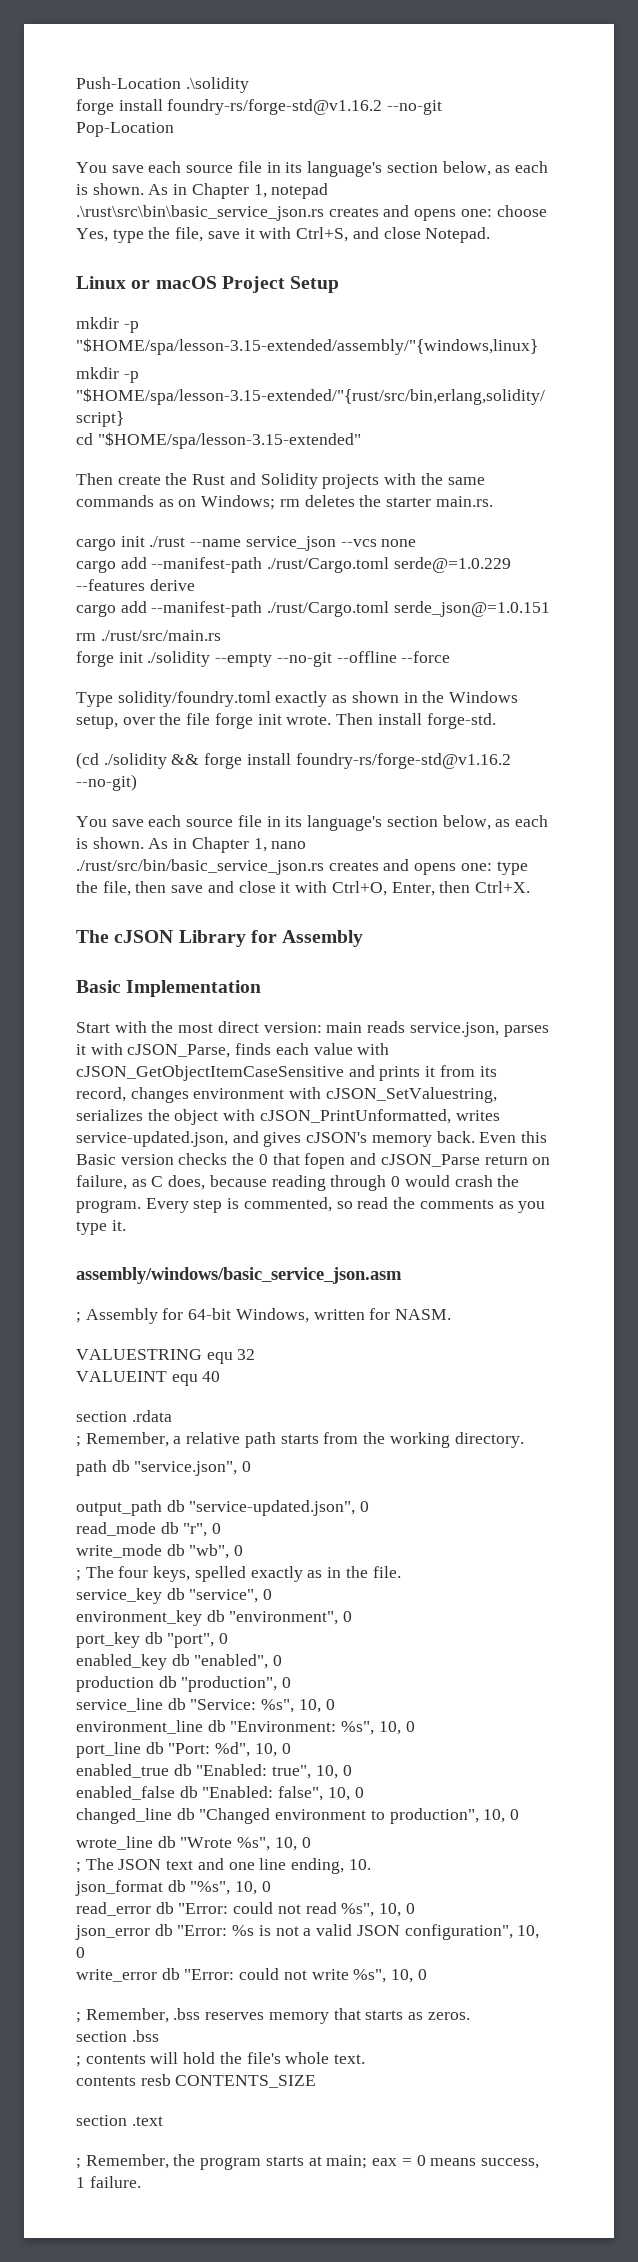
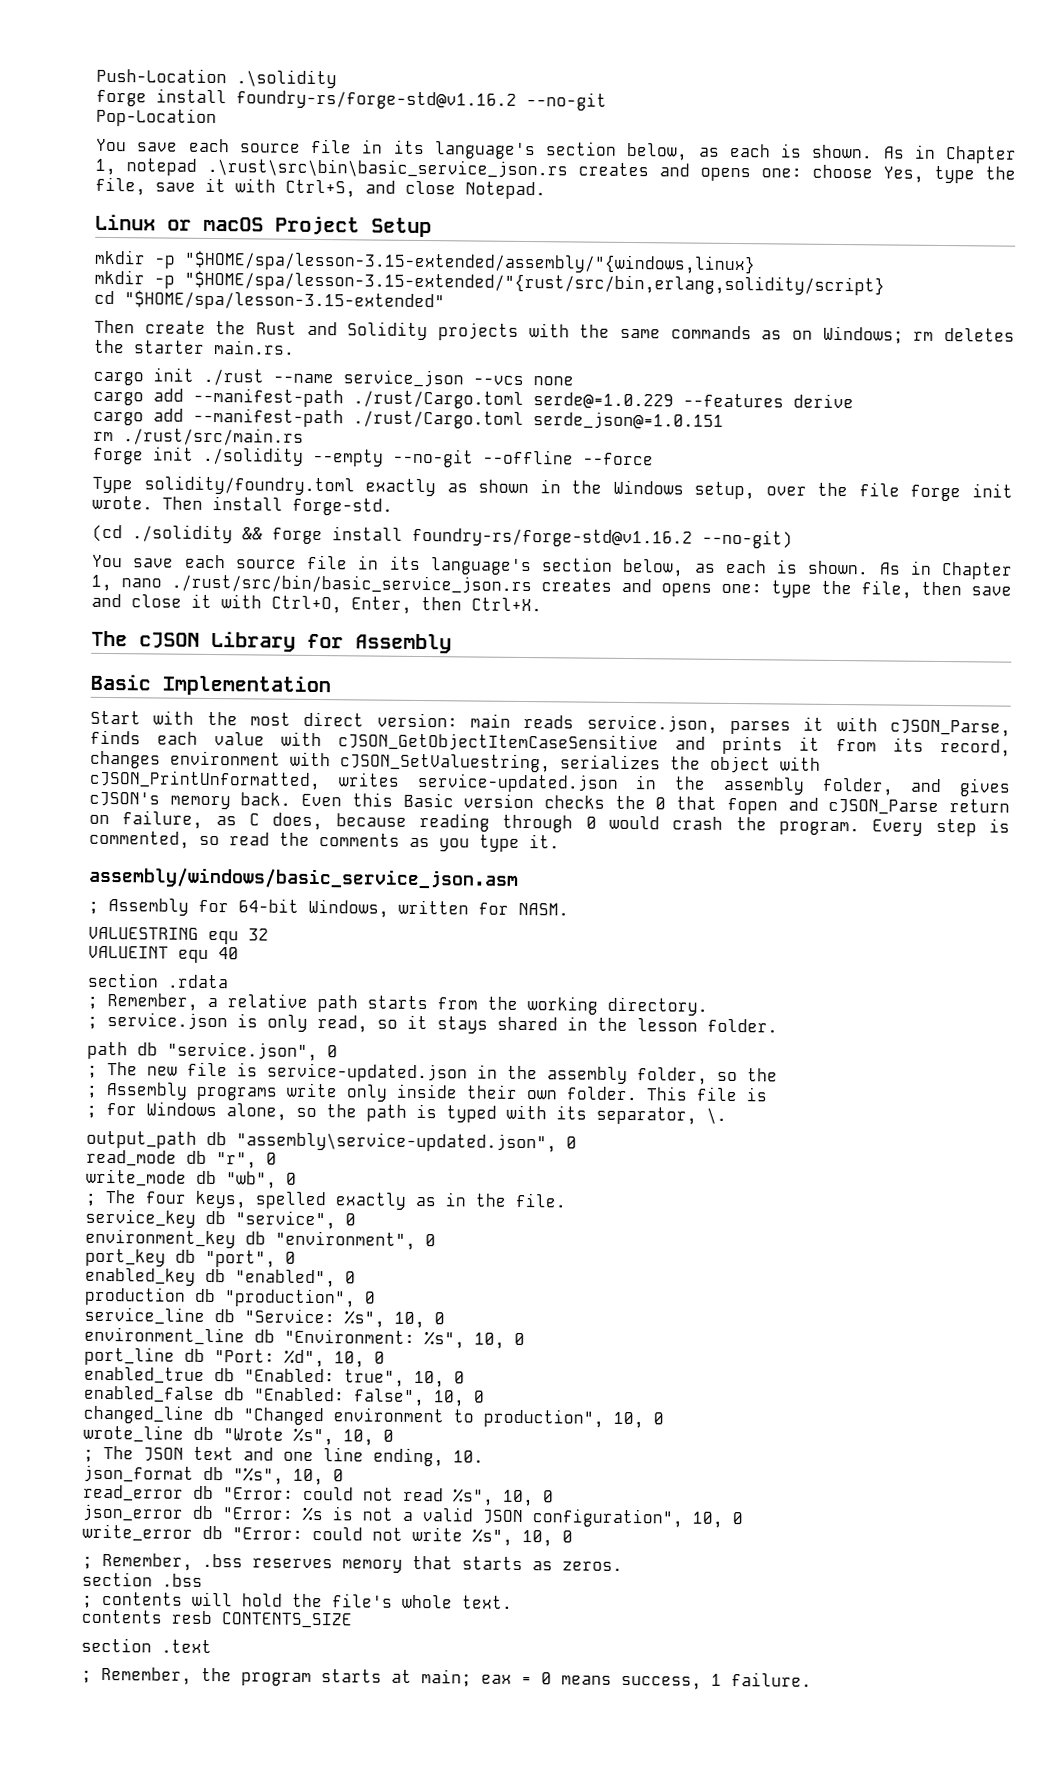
[76,1131,228,1147] service-updated.json, -> [416,772,894,796] service-updated.json in the assembly folder,
[76,1460,252,1476] path db "service.json", 0 -> [87,1012,778,1034] [87,1041,338,1062] [87,1061,778,1085] [86,1082,768,1102] [86,1101,727,1125] ; service.json is only read, so it stays shared in the lesson folder. // path db "service.json", 0 // ; The new file is service-updated.json in the assembly folder, so the // ; Assembly programs write only inside their own folder. This file is // ; for Windows alone, so the path is typed with its separator, \.
[189,1500,356,1516] "service-updated.json", -> [236,1131,557,1153] "assembly\service-updated.json",

